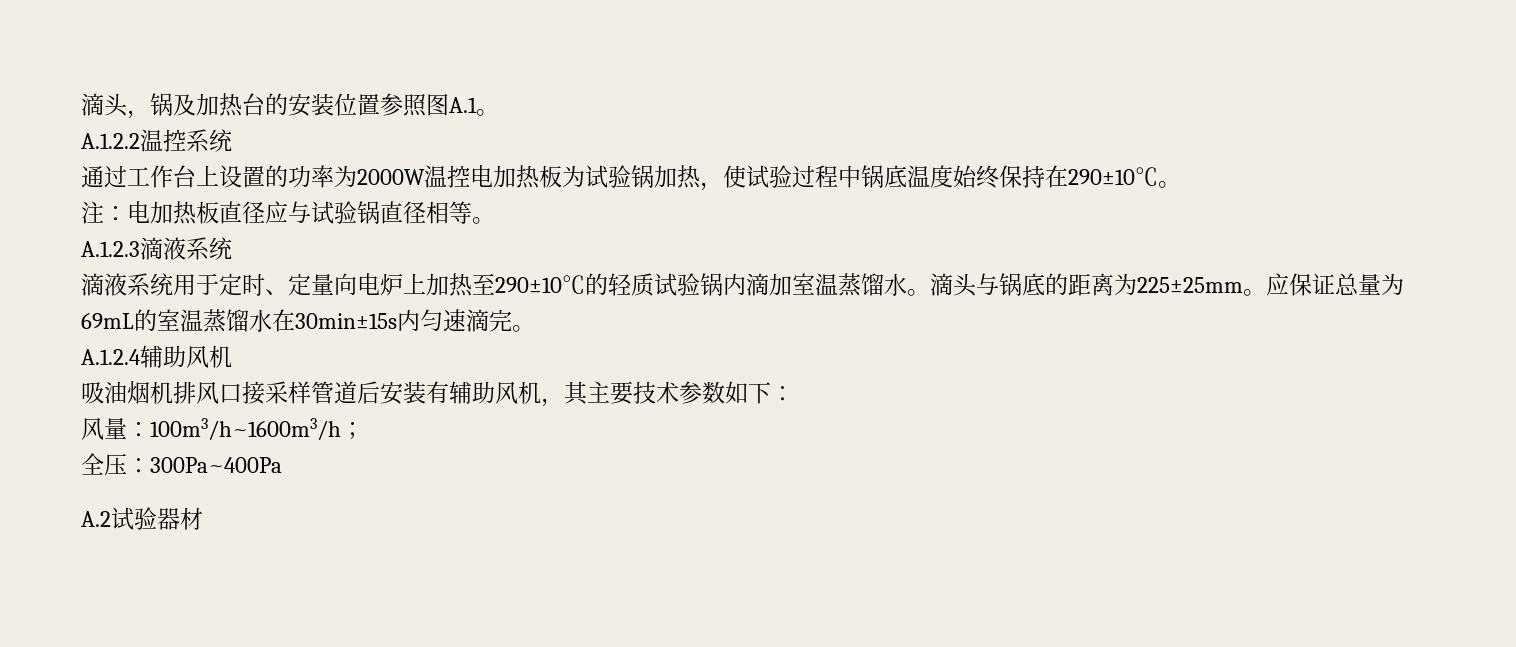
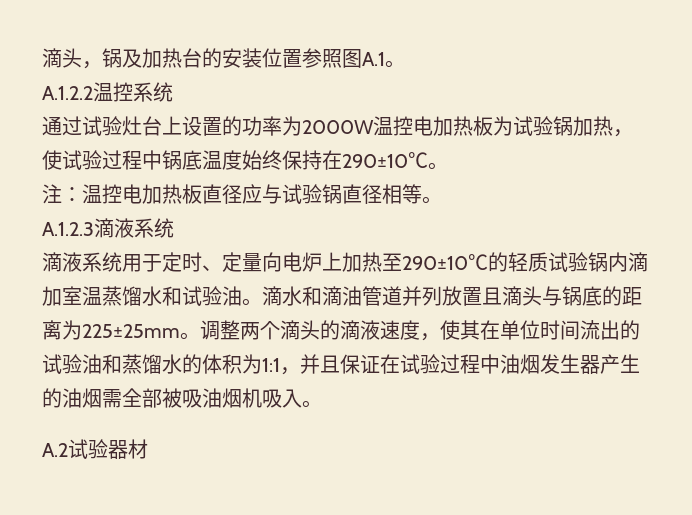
[127,165,173,188] 工作 -> [82,116,142,136] 试验灶
(127, 213) none -> [82,184,122,204] 温控
[907,289,930,296] 。 -> [162,286,502,306] 和试验油。滴水和滴油管道并列放置且
[1266,273,1404,296] [81,309,535,333] [81,345,232,368] [81,381,794,407] [81,417,364,441] [81,453,282,476] 应保证总量为69mL的室温蒸馏水在30min±15s内匀速滴完。 // A.1.2.4辅助风机 // 吸油烟机排风口接采样管道后安装有辅助风机，其主要技术参数如下： // 风量：100m3/h~1600m3/h； // 全压：300Pa~400Pa -> [200,320,640,341] [42,354,640,375] [42,388,322,408] 调整两个滴头的滴液速度，使其在单位时间流出的试验油和蒸馏水的体积为1:1，并且保证在试验过程中油烟发生器产生的油烟需全部被吸油烟机吸入。

